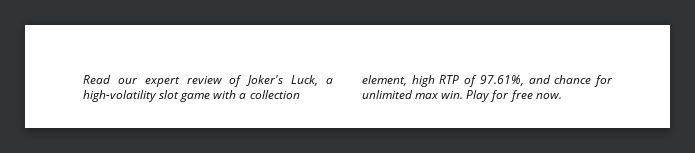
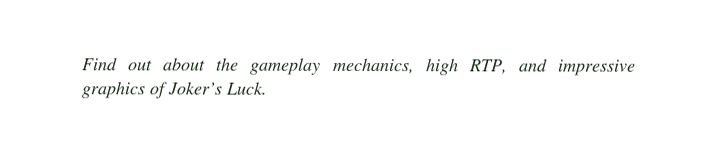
[83,75,333,87] [83,90,300,102] [362,75,613,87] [362,90,562,102] Read our expert review of Joker's Luck, a high-volatility slot game with a collection element, high RTP of 97.61%, and chance for unlimited max win. Play for free now. -> [82,57,636,76] [81,81,267,99] Find out about the gameplay mechanics, high RTP, and impressive graphics of Joker’s Luck.

